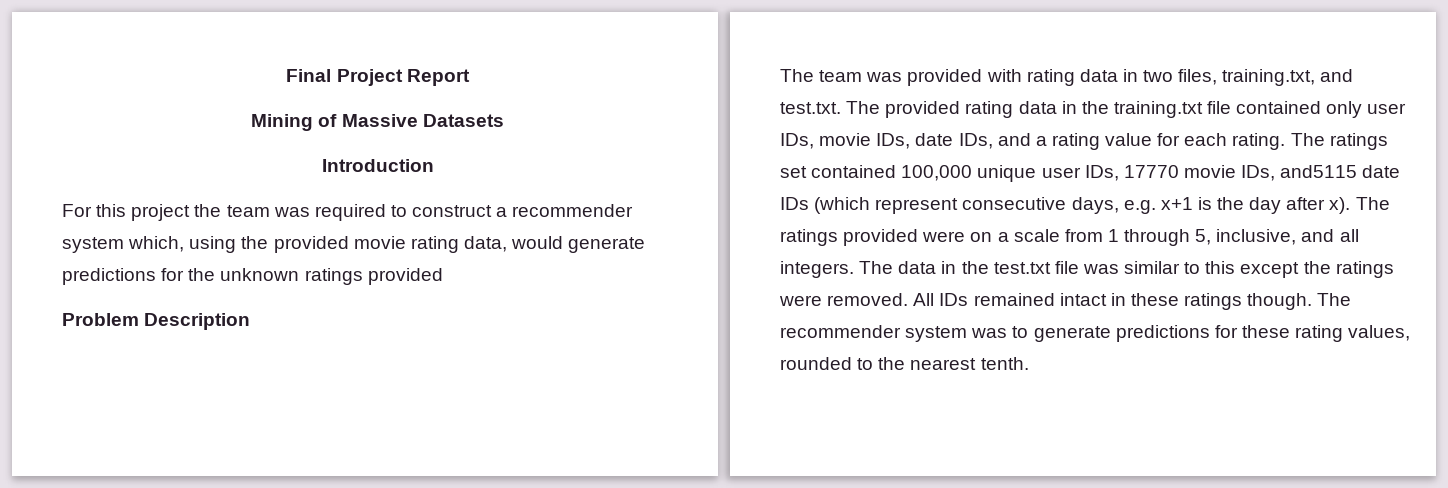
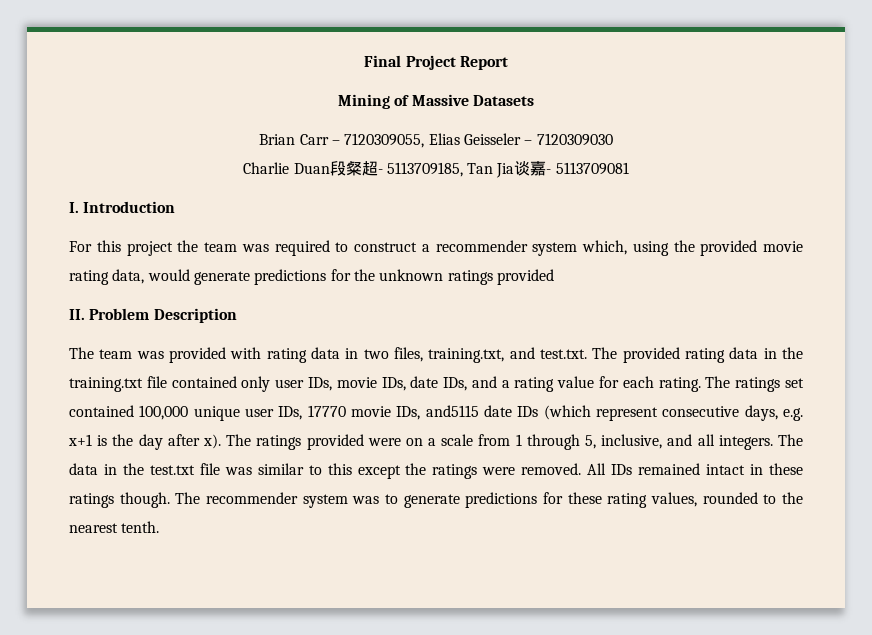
(504, 120) none -> [259,133,613,148] [243,161,629,178] [69,202,79,213] Brian Carr – 7120309055, Elias Geisseler – 7120309030 // Charlie Duan段粲超- 5113709185, Tan Jia谈嘉- 5113709081 // I.
(443, 276) none -> [69,309,85,320] II.

